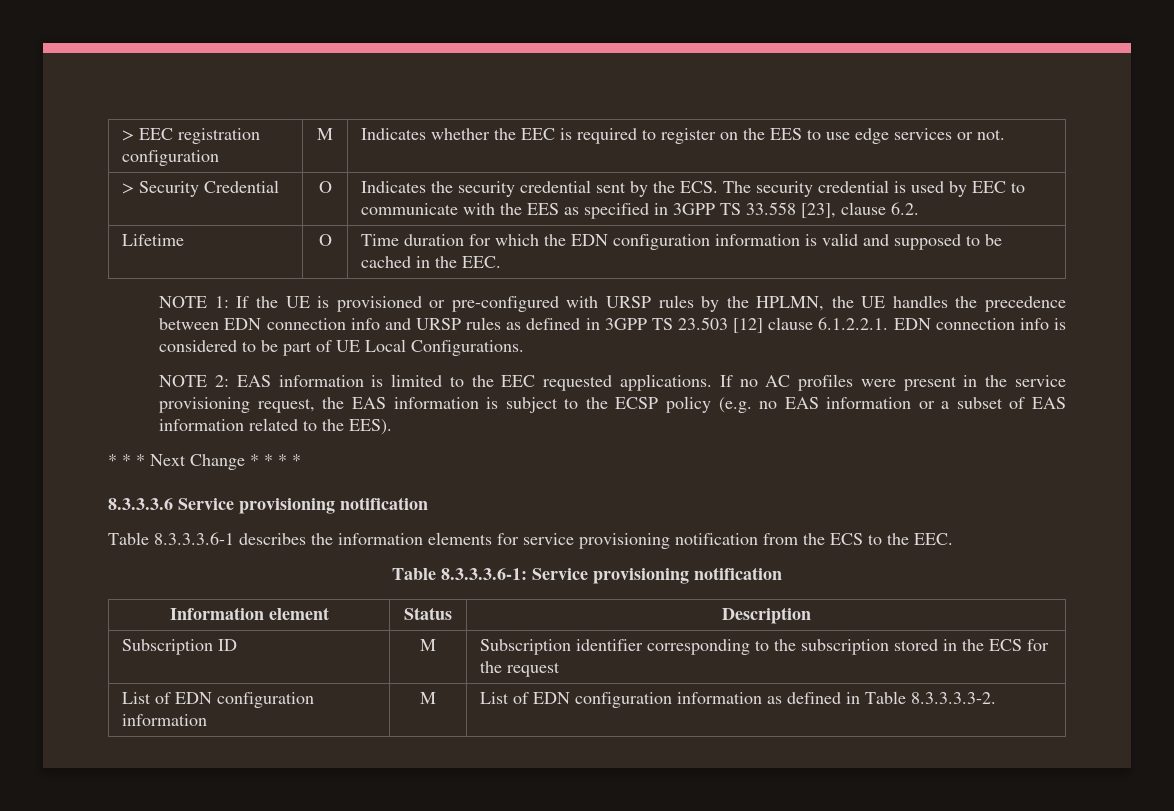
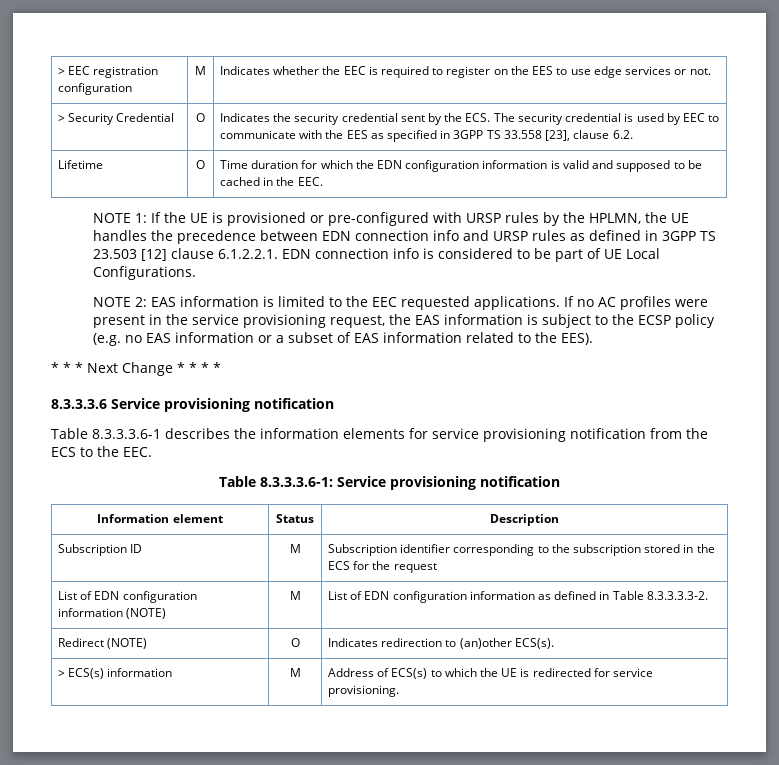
(208, 720) none -> [126,608,167,619] (NOTE)
(997, 698) none -> [57,638,148,649] [290,638,300,647] [327,638,554,649] [57,668,173,679] [289,668,301,677] [327,668,654,679] [327,685,399,697] // Redirect (NOTE) | O | Indicates redirection to (an)other ECS(s). // > ECS(s) information | M | Address of ECS(s) to which the UE is redirected for service provisioning.

